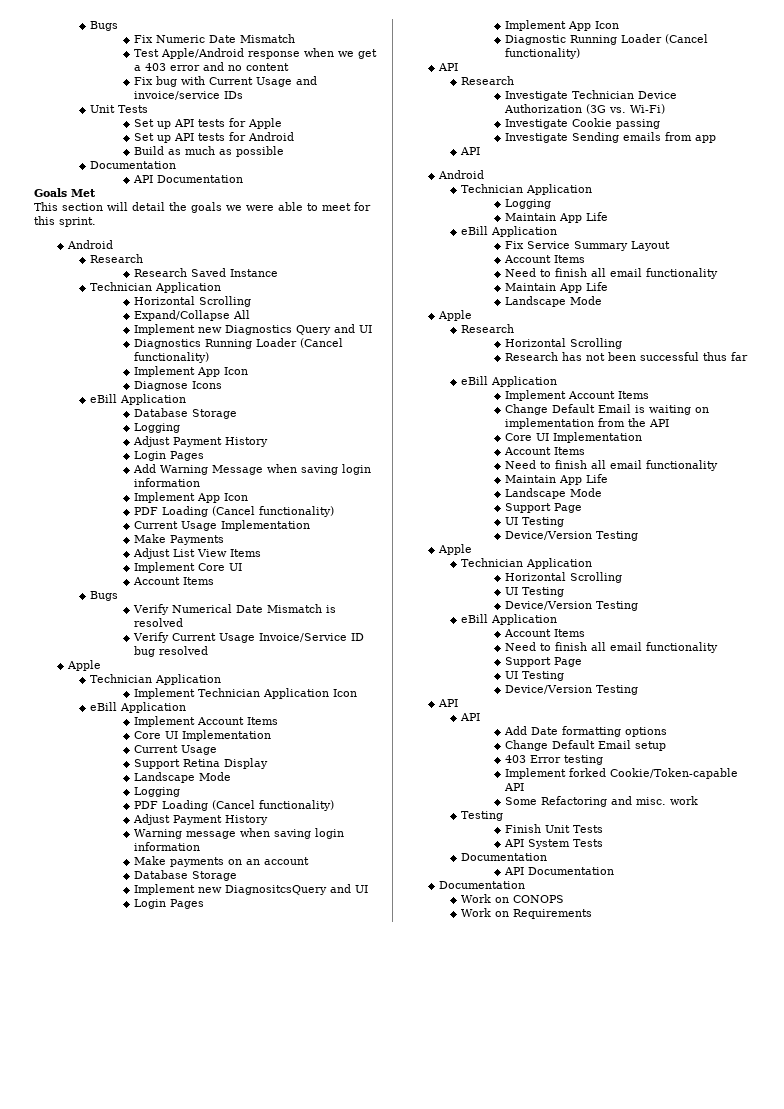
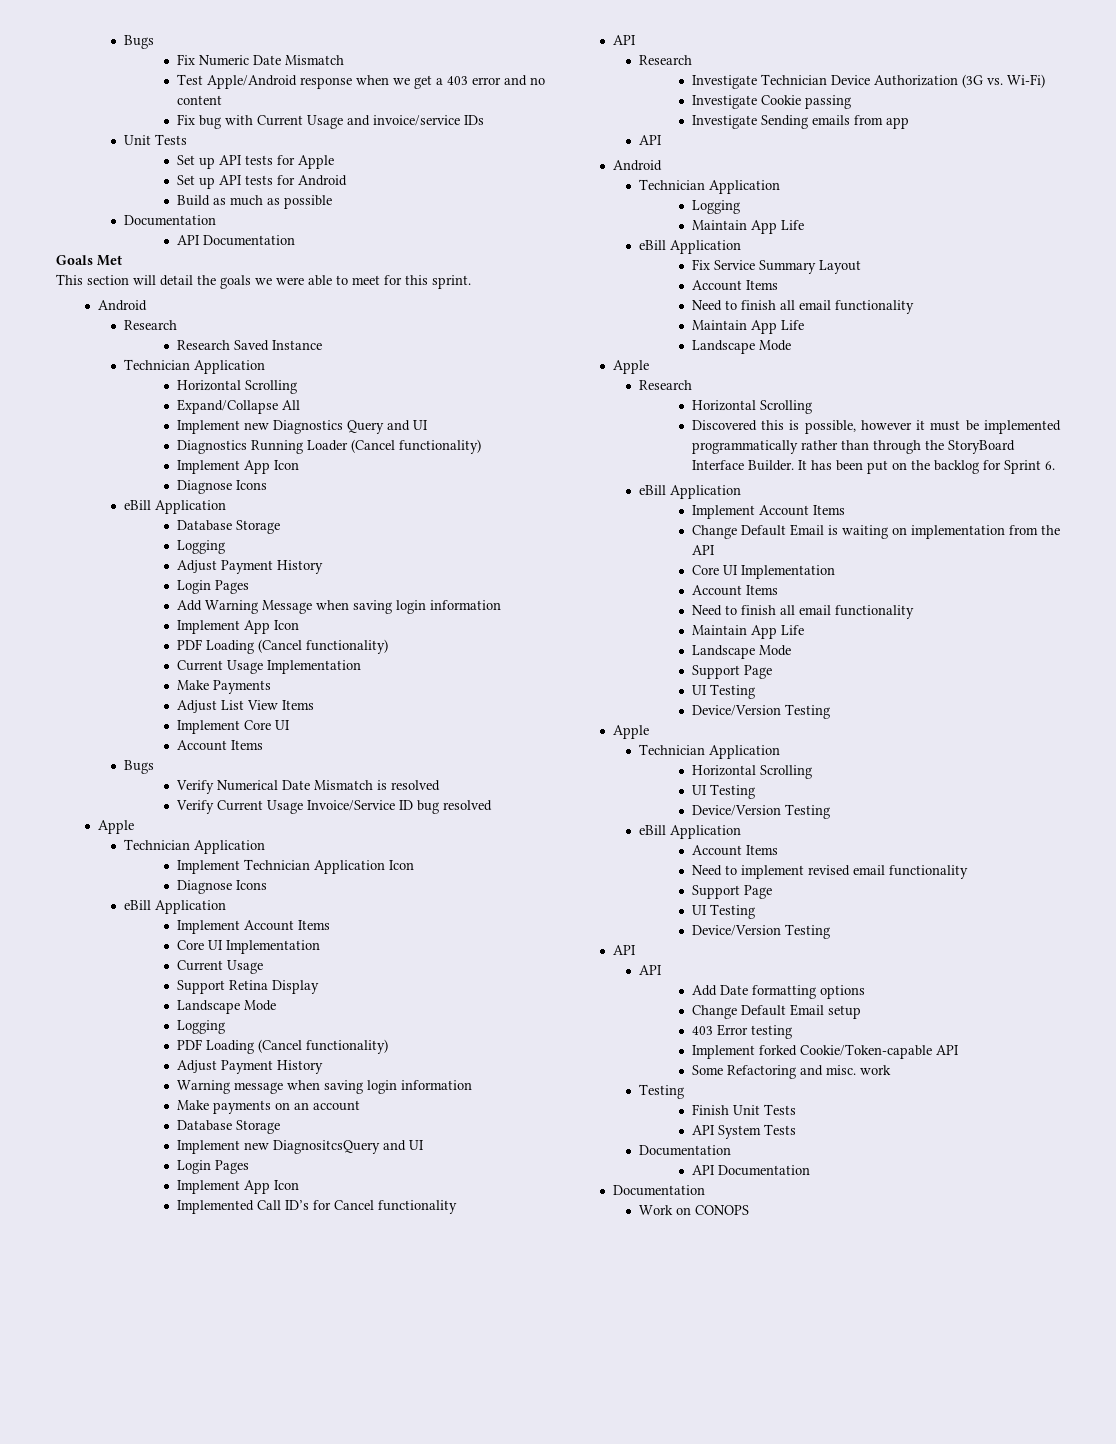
(357, 693) none -> [176,880,267,894] // Diagnose Icons
[504,34,708,45] [504,48,580,59] Diagnostic Running Loader (Cancel functionality) -> [176,1200,457,1214] Implemented Call ID’s for Cancel functionality
[504,352,748,361] Research has not been successful thus far -> [691,420,1061,434] [691,440,1015,454] [691,460,1055,474] Discovered this is possible, however it must be implemented programmatically rather than through the StoryBoard Interface Builder. It has been put on the backlog for Sprint 6.
[554,642,606,651] finish all -> [740,865,850,879] implement revised
[460,908,592,919] // Work on Requirements -> (750, 1210) none

